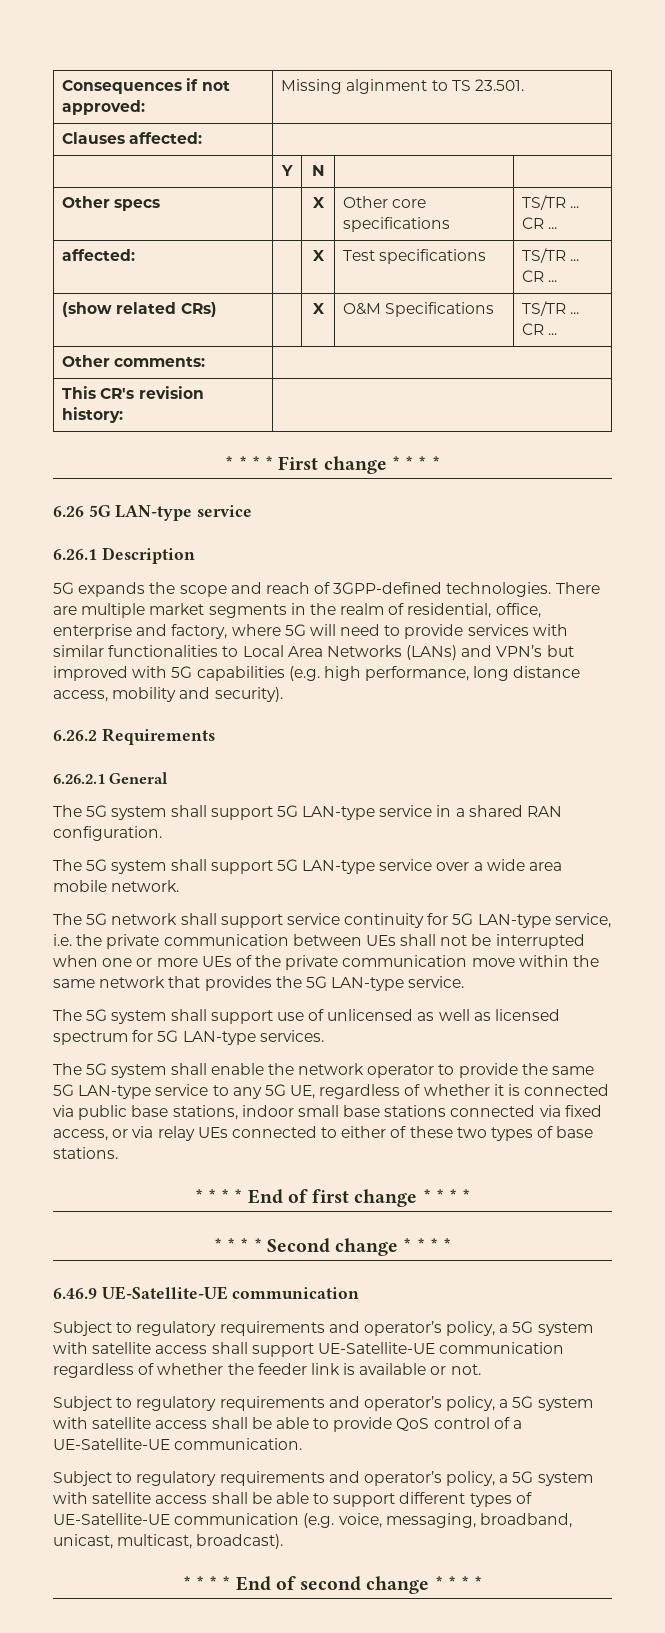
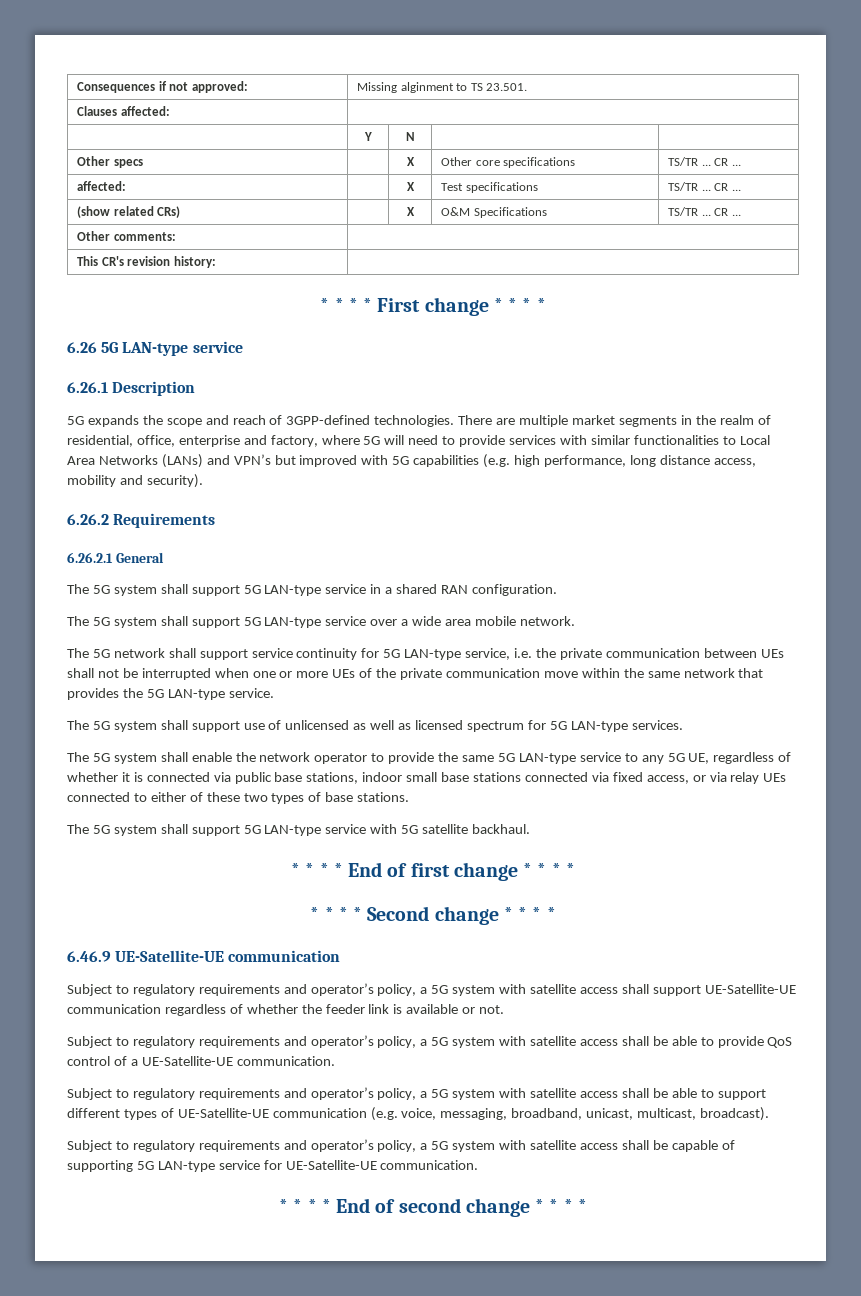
(118, 1153) none -> [67,824,531,836] // The 5G system shall support 5G LAN-type service with 5G satellite backhaul.
(284, 1541) none -> [67,1139,735,1152] [67,1160,479,1172] // Subject to regulatory requirements and operator’s policy, a 5G system with satellite access shall be capable of supporting 5G LAN-type service for UE-Satellite-UE communication.

